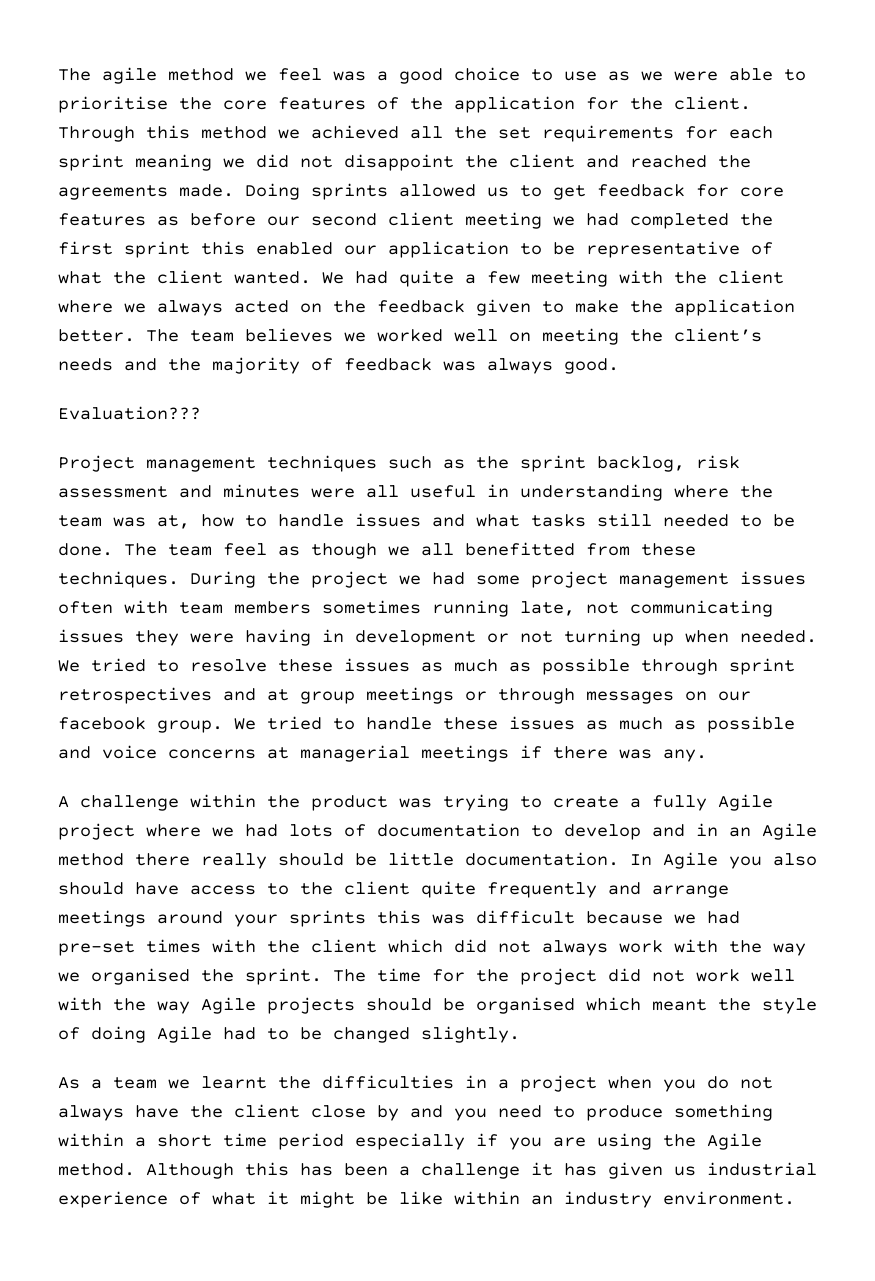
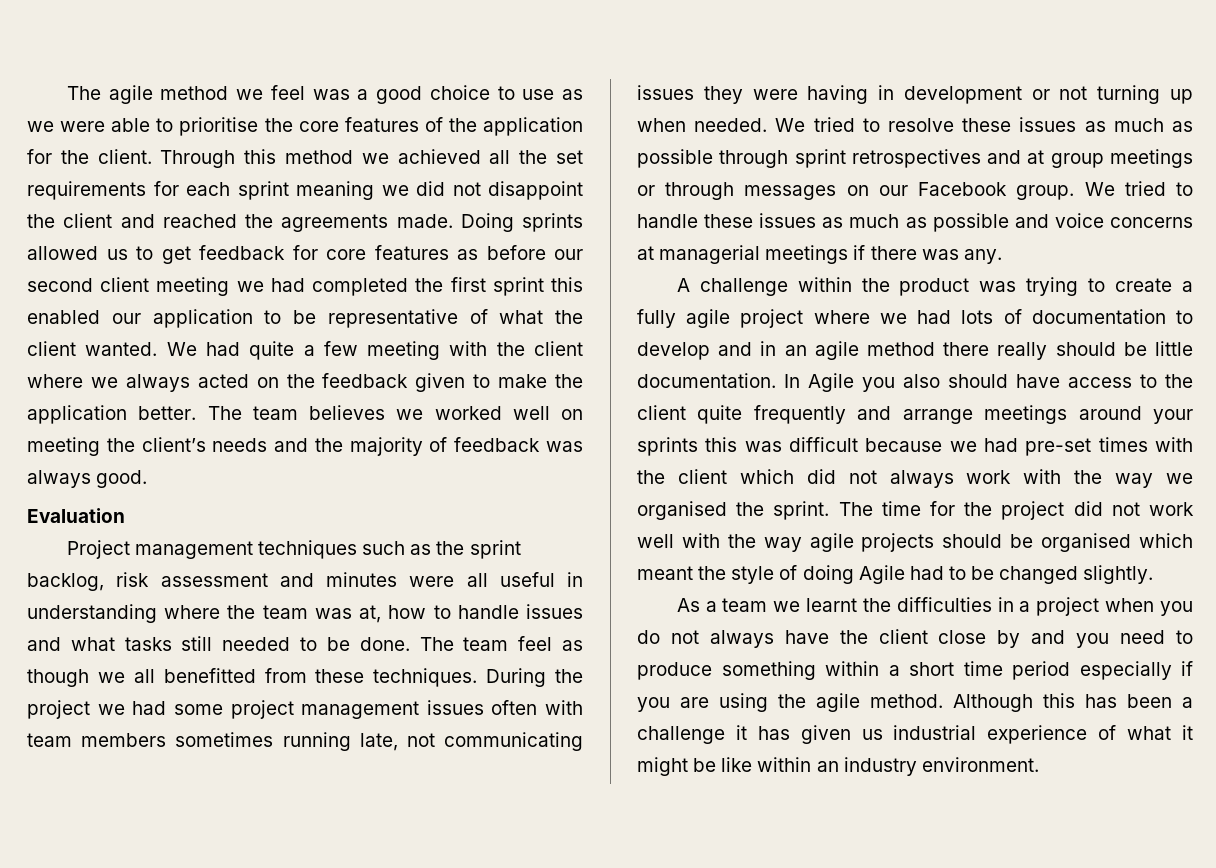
[58,406,201,420] Evaluation??? -> [27,508,125,523] Evaluation
[58,717,146,730] facebook -> [918,182,1008,196] Facebook
[718,794,773,811] Agile -> [686,309,731,328] agile
[762,823,817,840] Agile -> [814,341,859,360] agile
[201,997,256,1014] Agile -> [809,533,854,552] agile
[707,1133,762,1150] Agile -> [816,693,860,712] agile

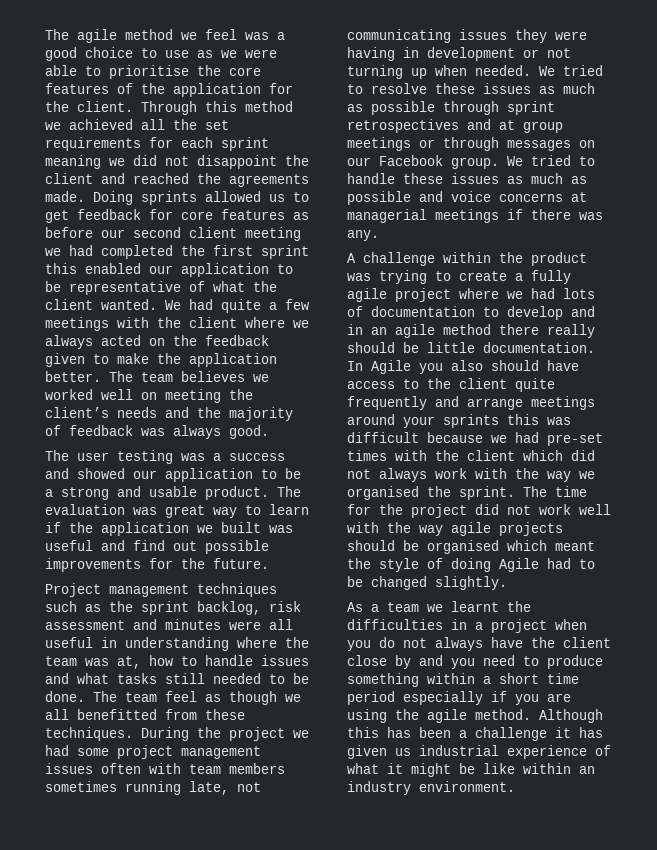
[367,341,441,360] meeting -> [45,317,109,331] meetings
[27,508,125,523] Evaluation -> [45,450,285,464] [45,468,301,482] [45,486,301,500] [45,504,309,518] [45,522,293,536] [45,540,269,554] [45,558,269,572] The user testing was a success and showed our application to be a strong and usable product. The evaluation was great way to learn if the application we built was useful and find out possible improvements for the future.

